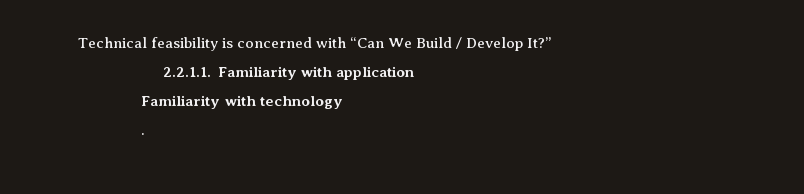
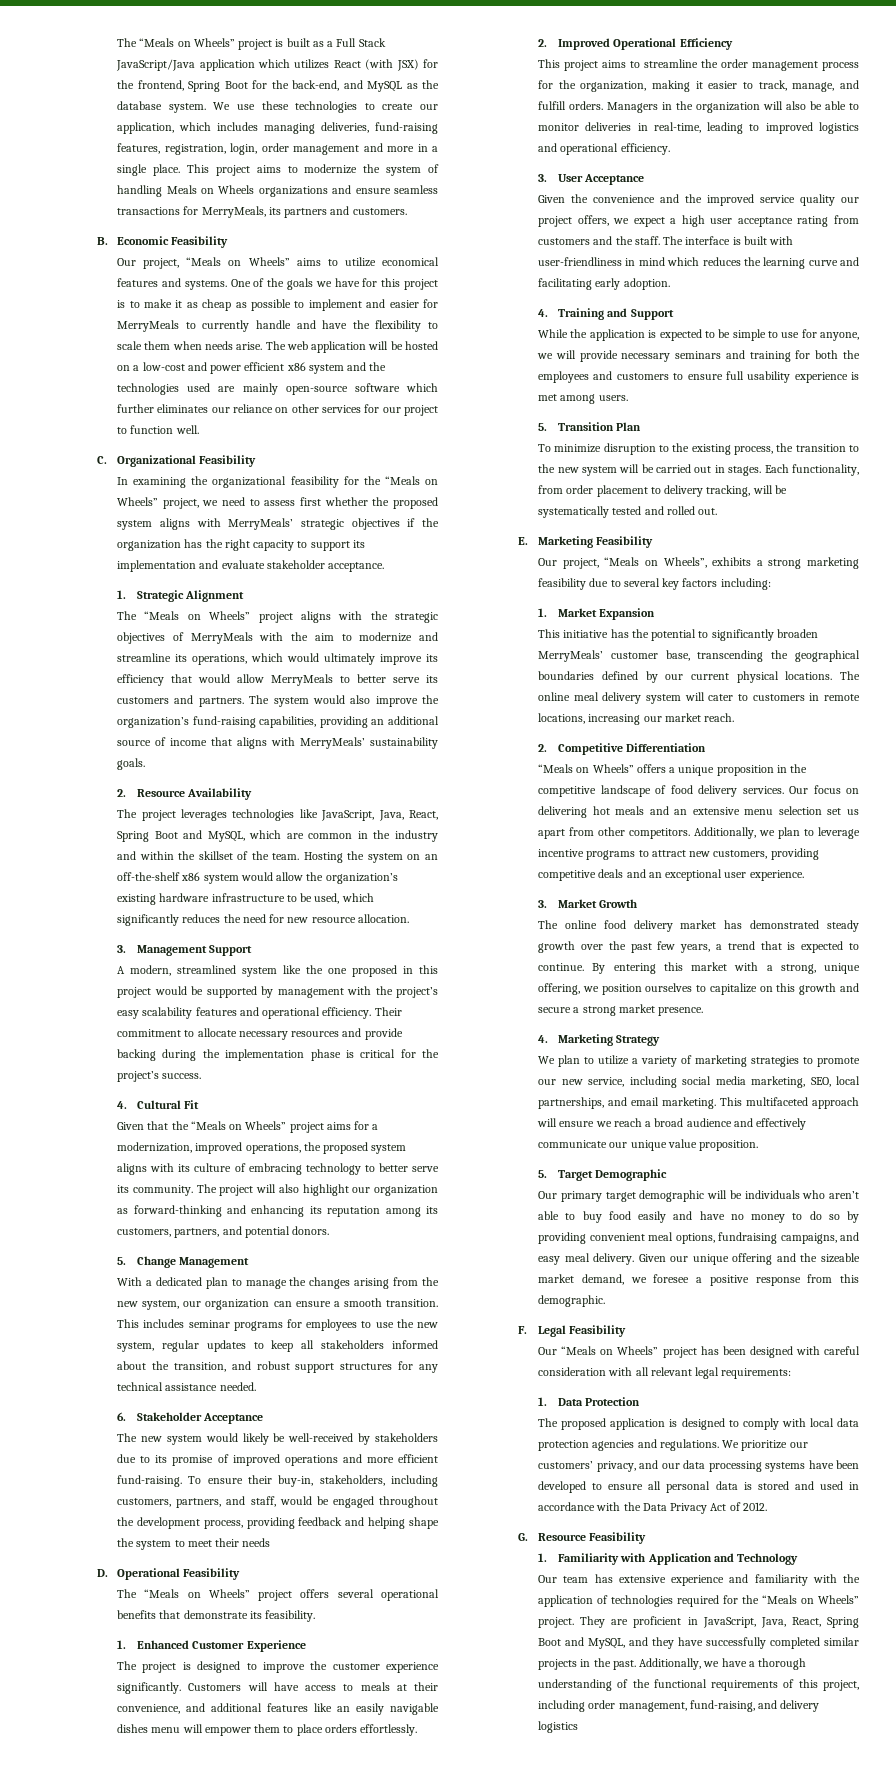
[78,37,552,51] [162,66,415,80] [141,95,343,109] [141,133,146,135] Technical feasibility is concerned with “Can We Build / Develop It?” // 2.2.1.1. Familiarity with application // Familiarity with technology // . -> [117,38,386,50] [116,59,439,71] [117,80,440,92] [117,101,438,113] [117,122,439,134] [117,143,438,155] [117,164,439,176] [117,185,439,197] [117,206,407,218] [97,236,229,248] [117,257,439,269] [117,278,438,290] [117,299,439,311] [117,320,438,332] [117,341,438,353] [117,362,387,374] [117,383,439,395] [117,404,438,416] [117,425,199,434] [97,455,257,467] [117,476,438,488] [117,497,438,509] [117,518,440,530] [117,539,365,551] [117,560,385,572] [117,590,245,602] [117,611,438,623] [117,632,438,644] [117,653,439,665] [117,674,438,686] [117,695,439,707] [117,716,439,728] [117,737,439,749] [117,758,146,770] [117,788,253,800] [117,809,439,821] [117,830,438,842] [117,851,439,863] [117,872,398,884] [117,893,374,905] [117,914,409,926] [117,945,253,956] [117,965,438,977] [117,986,438,998] [117,1007,402,1019] [117,1028,403,1040] [117,1049,439,1061] [117,1071,202,1082] [117,1100,200,1109] [117,1121,379,1133] [117,1142,407,1154] [117,1163,440,1175] [117,1184,438,1196] [117,1205,439,1217] [117,1226,330,1238] [117,1256,250,1268] [117,1277,439,1289] [117,1298,438,1310] [117,1319,438,1331] [117,1340,438,1352] [117,1361,438,1373] [117,1382,256,1391] [117,1412,264,1424] [117,1433,438,1445] [117,1454,438,1466] [117,1475,438,1487] [117,1496,438,1508] [117,1517,439,1529] [117,1538,271,1550] [97,1568,241,1580] [117,1589,439,1601] [117,1610,316,1622] [117,1640,306,1652] [117,1661,439,1673] [117,1682,438,1694] [117,1703,440,1715] [117,1724,418,1736] [538,38,733,50] [538,59,859,71] [538,80,859,92] [538,101,859,113] [538,122,859,134] [538,143,670,155] [538,174,645,185] [538,194,859,206] [538,215,859,227] [538,236,794,245] [538,257,859,269] [538,278,670,290] [538,308,674,320] [538,329,859,341] [537,350,861,362] [538,371,859,383] [538,394,628,404] [538,422,642,431] [538,443,859,455] [538,464,859,476] [538,485,787,497] [538,506,718,518] [518,536,654,548] [538,557,859,569] [538,578,771,590] [538,608,656,620] [538,629,818,641] [538,650,860,662] [538,671,860,683] [538,692,860,704] [538,713,735,725] [538,743,707,755] [538,764,808,776] [538,785,859,797] [538,806,859,818] [538,827,860,839] [538,848,819,860] [538,869,804,881] [538,899,638,908] [538,920,859,932] [538,941,859,953] [538,962,860,974] [538,983,860,995] [538,1004,704,1016] [538,1034,661,1046] [538,1055,860,1067] [538,1076,860,1088] [538,1097,859,1109] [537,1118,807,1130] [538,1139,759,1151] [538,1169,668,1181] [538,1190,859,1202] [538,1211,859,1223] [538,1232,859,1244] [538,1253,860,1265] [538,1274,859,1286] [538,1295,606,1307] [518,1325,627,1337] [538,1346,860,1358] [538,1367,792,1379] [538,1397,641,1406] [538,1418,859,1430] [538,1439,808,1451] [538,1460,859,1472] [538,1481,859,1493] [538,1502,767,1514] [518,1532,647,1544] [538,1553,799,1565] [538,1574,860,1586] [538,1595,859,1607] [538,1616,859,1628] [538,1637,859,1649] [538,1658,807,1670] [538,1679,859,1691] [538,1700,820,1712] [538,1721,579,1733] The “Meals on Wheels” project is built as a Full Stack JavaScript/Java application which utilizes React (with JSX) for the frontend, Spring Boot for the back-end, and MySQL as the database system. We use these technologies to create our application, which includes managing deliveries, fund-raising features, registration, login, order management and more in a single place. This project aims to modernize the system of handling Meals on Wheels organizations and ensure seamless transactions for MerryMeals, its partners and customers. // B. Economic Feasibility // Our project, “Meals on Wheels” aims to utilize economical features and systems. One of the goals we have for this project is to make it as cheap as possible to implement and easier for MerryMeals to currently handle and have the flexibility to scale them when needs arise. The web application will be hosted on a low-cost and power efficient x86 system and the technologies used are mainly open-source software which further eliminates our reliance on other services for our project to function well. // C. Organizational Feasibility // In examining the organizational feasibility for the “Meals on Wheels” project, we need to assess first whether the proposed system aligns with MerryMeals’ strategic objectives if the organization has the right capacity to support its implementation and evaluate stakeholder acceptance. // 1. Strategic Alignment // The “Meals on Wheels” project aligns with the strategic objectives of MerryMeals with the aim to modernize and streamline its operations, which would ultimately improve its efficiency that would allow MerryMeals to better serve its customers and partners. The system would also improve the organization’s fund-raising capabilities, providing an additional source of income that aligns with MerryMeals’ sustainability goals. // 2. Resource Availability // The project leverages technologies like JavaScript, Java, React, Spring Boot and MySQL, which are common in the industry and within the skillset of the team. Hosting the system on an off-the-shelf x86 system would allow the organization’s existing hardware infrastructure to be used, which significantly reduces the need for new resource allocation. // 3. Management Support // A modern, streamlined system like the one proposed in this project would be supported by management with the project’s easy scalability features and operational efficiency. Their commitment to allocate necessary resources and provide backing during the implementation phase is critical for the project’s success. // 4. Cultural Fit // Given that the “Meals on Wheels” project aims for a modernization, improved operations, the proposed system aligns with its culture of embracing technology to better serve its community. The project will also highlight our organization as forward-thinking and enhancing its reputation among its customers, partners, and potential donors. // 5. Change Management // With a dedicated plan to manage the changes arising from the new system, our organization can ensure a smooth transition. This includes seminar programs for employees to use the new system, regular updates to keep all stakeholders informed about the transition, and robust support structures for any technical assistance needed. // 6. Stakeholder Acceptance // The new system would likely be well-received by stakeholders due to its promise of improved operations and more efficient fund-raising. To ensure their buy-in, stakeholders, including customers, partners, and staff, would be engaged throughout the development process, providing feedback and helping shape the system to meet their needs // D. Operational Feasibility // The “Meals on Wheels” project offers several operational benefits that demonstrate its feasibility. // 1. Enhanced Customer Experience // The project is designed to improve the customer experience significantly. Customers will have access to meals at their convenience, and additional features like an easily navigable dishes menu will empower them to place orders effortlessly. // 2. Improved Operational Efficiency // This project aims to streamline the order management process for the organization, making it easier to track, manage, and fulfill orders. Managers in the organization will also be able to monitor deliveries in real-time, leading to improved logistics and operational efficiency. // 3. User Acceptance // Given the convenience and the improved service quality our project offers, we expect a high user acceptance rating from customers and the staff. The interface is built with user-friendliness in mind which reduces the learning curve and facilitating early adoption. // 4. Training and Support // While the application is expected to be simple to use for anyone, we will provide necessary seminars and training for both the employees and customers to ensure full usability experience is met among users. // 5. Transition Plan // To minimize disruption to the existing process, the transition to the new system will be carried out in stages. Each functionality, from order placement to delivery tracking, will be systematically tested and rolled out. // E. Marketing Feasibility // Our project, “Meals on Wheels”, exhibits a strong marketing feasibility due to several key factors including: // 1. Market Expansion // This initiative has the potential to significantly broaden MerryMeals’ customer base, transcending the geographical boundaries defined by our current physical locations. The online meal delivery system will cater to customers in remote locations, increasing our market reach. // 2. Competitive Differentiation // “Meals on Wheels” offers a unique proposition in the competitive landscape of food delivery services. Our focus on delivering hot meals and an extensive menu selection set us apart from other competitors. Additionally, we plan to leverage incentive programs to attract new customers, providing competitive deals and an exceptional user experience. // 3. Market Growth // The online food delivery market has demonstrated steady growth over the past few years, a trend that is expected to continue. By entering this market with a strong, unique offering, we position ourselves to capitalize on this growth and secure a strong market presence. // 4. Marketing Strategy // We plan to utilize a variety of marketing strategies to promote our new service, including social media marketing, SEO, local partnerships, and email marketing. This multifaceted approach will ensure we reach a broad audience and effectively communicate our unique value proposition. // 5. Target Demographic // Our primary target demographic will be individuals who aren’t able to buy food easily and have no money to do so by providing convenient meal options, fundraising campaigns, and easy meal delivery. Given our unique offering and the sizeable market demand, we foresee a positive response from this demographic. // F. Legal Feasibility // Our “Meals on Wheels” project has been designed with careful consideration with all relevant legal requirements: // 1. Data Protection // The proposed application is designed to comply with local data protection agencies and regulations. We prioritize our customers’ privacy, and our data processing systems have been developed to ensure all personal data is stored and used in accordance with the Data Privacy Act of 2012. // G. Resource Feasibility // 1. Familiarity with Application and Technology // Our team has extensive experience and familiarity with the application of technologies required for the “Meals on Wheels” project. They are proficient in JavaScript, Java, React, Spring Boot and MySQL, and they have successfully completed similar projects in the past. Additionally, we have a thorough understanding of the functional requirements of this project, including order management, fund-raising, and delivery logistics

